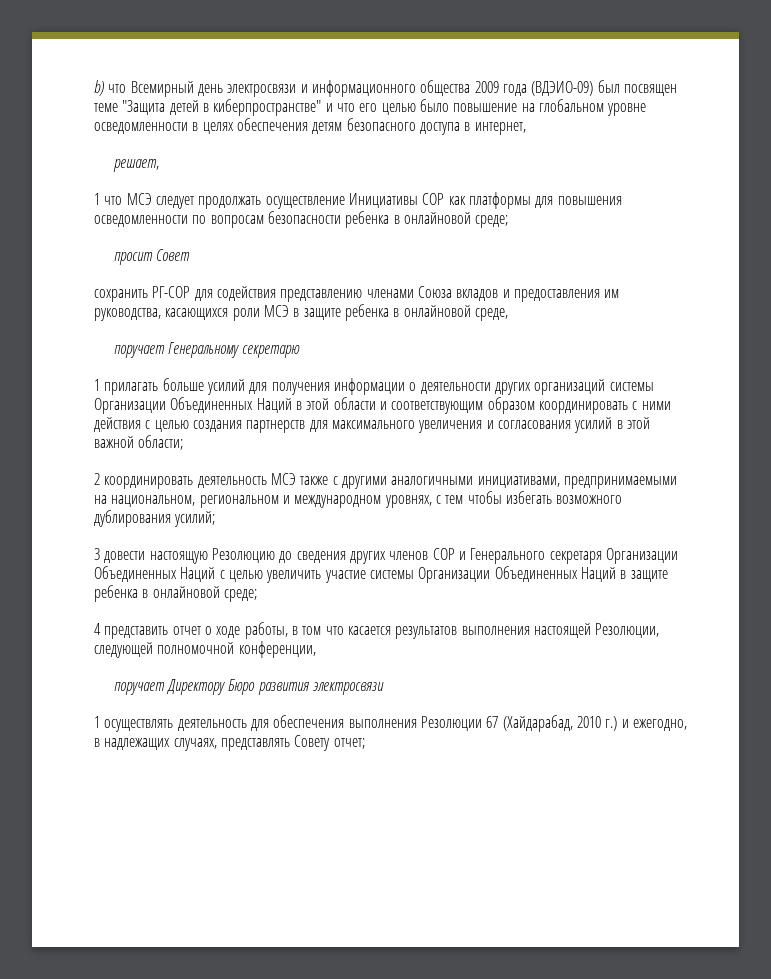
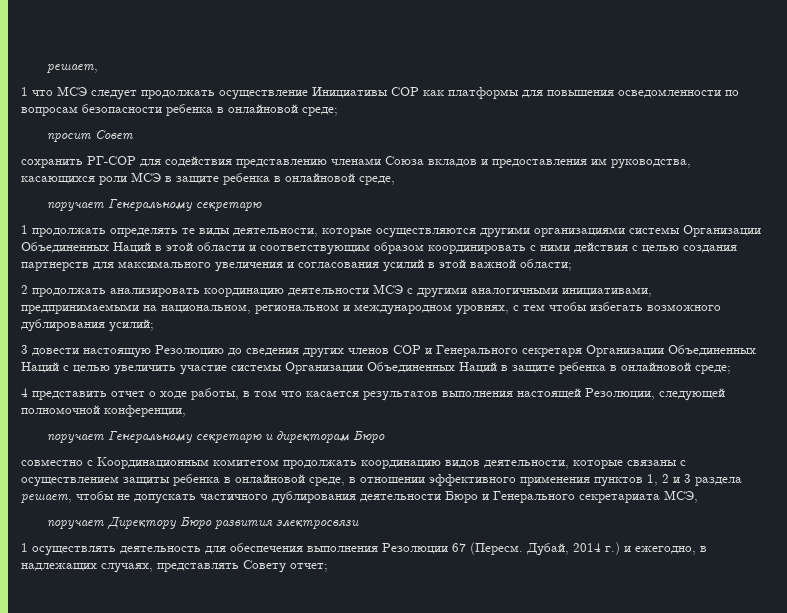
[94,80,677,97] [94,99,647,116] [94,118,526,135] b) что Всемирный день электросвязи и информационного общества 2009 года (ВДЭИО-09) был посвящен теме "Защита детей в киберпространстве" и что его целью было повышение на глобальном уровне осведомленности в целях обеспечения детям безопасного доступа в интернет, // -> (46, 68) none
[104,378,606,395] прилагать больше усилий для получения информации о деятельности других организаций -> [32,227,625,238] продолжать определять те виды деятельности, которые осуществляются другими организациями
[104,473,329,489] координировать деятельность МСЭ также -> [32,284,403,297] продолжать анализировать координацию деятельности МСЭ
(316, 649) none -> [46,431,385,443] [21,457,686,469] [21,474,742,487] [21,490,698,504] // поручает Генеральному секретарю и директорам Бюро // совместно с Координационным комитетом продолжать координацию видов деятельности, которые связаны с осуществлением защиты ребенка в онлайновой среде, в отношении эффективного применения пунктов 1, 2 и 3 раздела решает, чтобы не допускать частичного дублирования деятельности Бюро и Генерального секретариата МСЭ,
[502,715,601,732] (Хайдарабад, 2010 -> [470,542,601,556] (Пересм. Дубай, 2014

